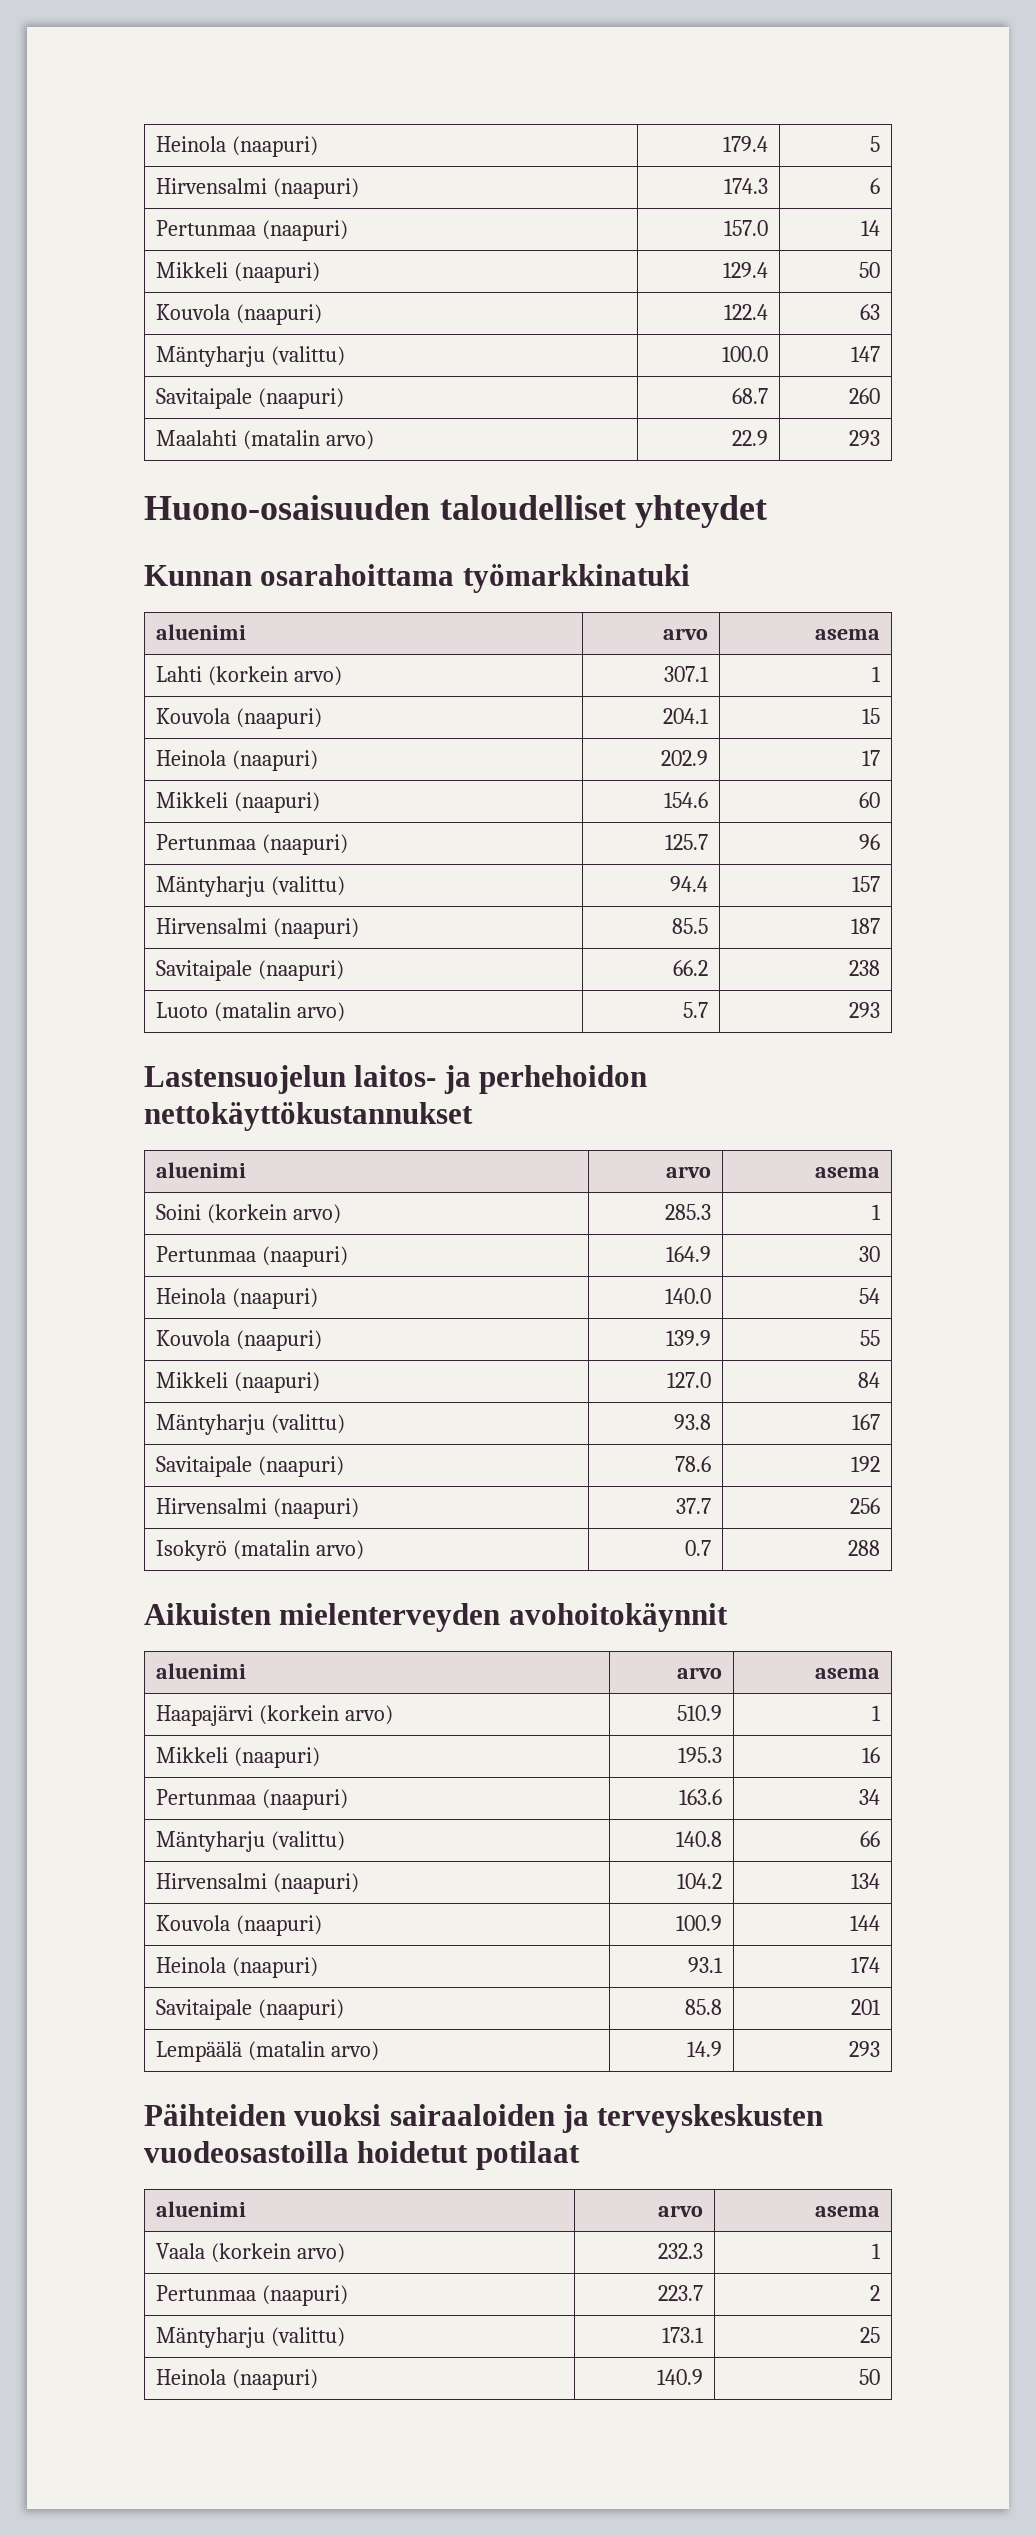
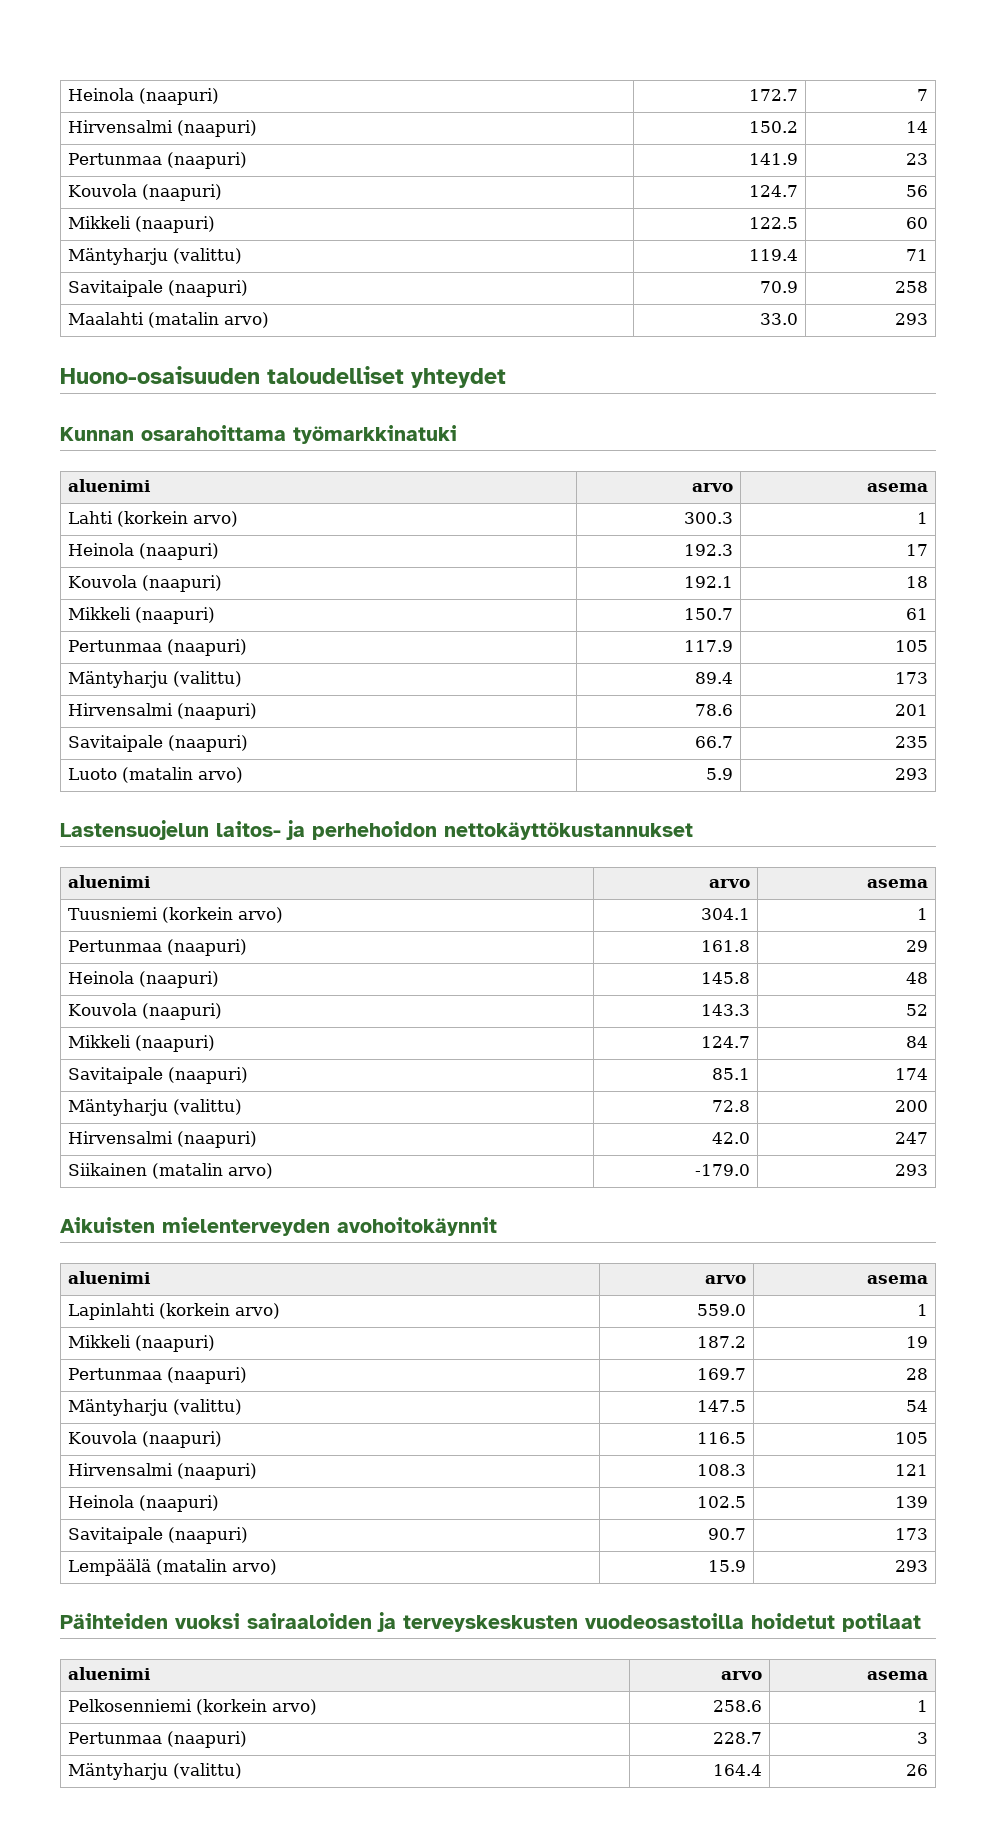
[155,136,318,157] [723,136,769,152] [870,136,881,152] [155,178,359,199] [724,178,769,194] [870,178,881,194] [155,220,348,241] [724,220,769,236] [861,220,881,236] [155,262,320,283] [723,262,769,278] [859,262,881,278] [155,304,322,325] [724,304,769,320] [860,304,881,320] [155,346,345,367] [722,346,769,362] [851,346,881,362] [155,388,344,409] [732,388,769,404] [849,388,881,404] Heinola (naapuri) | 179.4 | 5 // Hirvensalmi (naapuri) | 174.3 | 6 // Pertunmaa (naapuri) | 157.0 | 14 // Mikkeli (naapuri) | 129.4 | 50 // Kouvola (naapuri) | 122.4 | 63 // Mäntyharju (valittu) | 100.0 | 147 // Savitaipale (naapuri) | 68.7 | 260 -> [67,88,219,105] [749,89,799,101] [917,89,929,101] [67,120,257,137] [749,121,799,133] [906,121,929,133] [67,152,247,169] [749,153,799,165] [906,153,929,165] [67,184,222,201] [749,185,799,197] [906,185,929,197] [67,216,215,233] [749,217,799,229] [906,217,929,229] [67,248,242,265] [749,249,799,261] [906,249,929,261] [67,280,248,297] [760,281,799,293] [895,281,929,293] Heinola (naapuri) | 172.7 | 7 // Hirvensalmi (naapuri) | 150.2 | 14 // Pertunmaa (naapuri) | 141.9 | 23 // Kouvola (naapuri) | 124.7 | 56 // Mikkeli (naapuri) | 122.5 | 60 // Mäntyharju (valittu) | 119.4 | 71 // Savitaipale (naapuri) | 70.9 | 258
[732,430,769,446] 22.9 -> [760,313,799,325] 33.0
[664,666,710,682] [872,666,882,682] [155,708,322,729] [663,708,710,724] [862,708,881,724] [155,750,318,771] [661,750,709,766] [862,750,881,766] [155,792,320,813] [664,792,709,808] [859,792,881,808] [155,834,348,855] [665,834,709,850] [859,834,881,850] [155,876,345,897] [670,876,709,892] [852,876,881,892] [155,918,359,939] [672,918,709,934] [851,918,881,934] [155,960,344,981] [673,960,709,976] [849,960,881,976] 307.1 | 1 // Kouvola (naapuri) | 204.1 | 15 // Heinola (naapuri) | 202.9 | 17 // Mikkeli (naapuri) | 154.6 | 60 // Pertunmaa (naapuri) | 125.7 | 96 // Mäntyharju (valittu) | 94.4 | 157 // Hirvensalmi (naapuri) | 85.5 | 187 // Savitaipale (naapuri) | 66.2 | 238 -> [684,512,734,524] [917,512,929,524] [67,543,219,560] [684,544,734,556] [906,544,929,556] [67,575,222,592] [684,576,734,588] [906,576,929,588] [67,607,215,624] [684,608,734,620] [906,608,929,620] [67,639,247,656] [684,640,734,652] [895,640,929,652] [67,671,242,688] [695,672,734,684] [895,672,929,684] [67,703,257,720] [695,704,734,716] [895,704,929,716] [67,735,248,752] [695,736,734,748] [895,736,929,748] 300.3 | 1 // Heinola (naapuri) | 192.3 | 17 // Kouvola (naapuri) | 192.1 | 18 // Mikkeli (naapuri) | 150.7 | 61 // Pertunmaa (naapuri) | 117.9 | 105 // Mäntyharju (valittu) | 89.4 | 173 // Hirvensalmi (naapuri) | 78.6 | 201 // Savitaipale (naapuri) | 66.7 | 235
[683,1002,709,1018] 5.7 -> [706,768,734,780] 5.9
[155,1204,341,1224] [665,1204,712,1220] [872,1204,882,1220] [155,1246,348,1267] [666,1246,712,1262] [859,1246,881,1262] [155,1288,318,1309] [665,1288,712,1304] [859,1288,881,1304] [155,1330,322,1351] [666,1330,712,1346] [860,1330,881,1346] [155,1372,320,1393] [667,1372,712,1388] Soini (korkein arvo) | 285.3 | 1 // Pertunmaa (naapuri) | 164.9 | 30 // Heinola (naapuri) | 140.0 | 54 // Kouvola (naapuri) | 139.9 | 55 // Mikkeli (naapuri) | 127.0 -> [67,907,283,923] [701,908,751,920] [917,908,929,920] [67,939,247,956] [701,940,751,952] [906,940,929,952] [67,971,219,988] [701,972,751,984] [906,972,929,984] [67,1003,222,1020] [701,1004,751,1016] [906,1004,929,1016] [67,1035,215,1052] [701,1036,751,1048] Tuusniemi (korkein arvo) | 304.1 | 1 // Pertunmaa (naapuri) | 161.8 | 29 // Heinola (naapuri) | 145.8 | 48 // Kouvola (naapuri) | 143.3 | 52 // Mikkeli (naapuri) | 124.7
[155,1414,345,1435] [674,1414,712,1430] [852,1414,881,1430] [155,1456,344,1477] [675,1456,712,1472] [851,1456,881,1472] [155,1498,359,1519] [676,1498,712,1514] [850,1498,881,1514] [155,1540,364,1561] [685,1540,712,1556] [848,1540,881,1556] Mäntyharju (valittu) | 93.8 | 167 // Savitaipale (naapuri) | 78.6 | 192 // Hirvensalmi (naapuri) | 37.7 | 256 // Isokyrö (matalin arvo) | 0.7 | 288 -> [67,1067,248,1084] [712,1068,751,1080] [895,1068,929,1080] [67,1099,242,1116] [712,1100,751,1112] [895,1100,929,1112] [67,1131,257,1148] [712,1132,751,1144] [895,1132,929,1144] [67,1163,273,1179] [695,1164,751,1176] [895,1164,929,1176] Savitaipale (naapuri) | 85.1 | 174 // Mäntyharju (valittu) | 72.8 | 200 // Hirvensalmi (naapuri) | 42.0 | 247 // Siikainen (matalin arvo) | -179.0 | 293
[155,1705,393,1726] [677,1705,723,1721] Haapajärvi (korkein arvo) | 510.9 -> [67,1303,280,1320] [697,1304,747,1316] Lapinlahti (korkein arvo) | 559.0
[678,1747,723,1763] [862,1747,881,1763] [155,1789,348,1810] [679,1789,723,1805] [859,1789,881,1805] [155,1831,345,1852] [676,1831,723,1847] [860,1831,881,1847] [155,1873,359,1894] [677,1873,723,1889] [851,1873,881,1889] [155,1915,322,1936] [676,1915,723,1931] [850,1915,881,1931] [155,1957,318,1978] [688,1957,724,1973] [851,1957,881,1973] [155,1999,344,2020] [685,1999,723,2015] [851,1999,882,2015] 195.3 | 16 // Pertunmaa (naapuri) | 163.6 | 34 // Mäntyharju (valittu) | 140.8 | 66 // Hirvensalmi (naapuri) | 104.2 | 134 // Kouvola (naapuri) | 100.9 | 144 // Heinola (naapuri) | 93.1 | 174 // Savitaipale (naapuri) | 85.8 | 201 -> [697,1336,747,1348] [906,1336,929,1348] [67,1367,247,1384] [697,1368,747,1380] [906,1368,929,1380] [67,1399,242,1416] [697,1400,747,1412] [906,1400,929,1412] [67,1431,222,1448] [697,1432,747,1444] [895,1432,929,1444] [67,1463,257,1480] [697,1464,747,1476] [895,1464,929,1476] [67,1495,219,1512] [697,1496,747,1508] [895,1496,929,1508] [67,1527,248,1544] [708,1528,747,1540] [895,1528,929,1540] 187.2 | 19 // Pertunmaa (naapuri) | 169.7 | 28 // Mäntyharju (valittu) | 147.5 | 54 // Kouvola (naapuri) | 116.5 | 105 // Hirvensalmi (naapuri) | 108.3 | 121 // Heinola (naapuri) | 102.5 | 139 // Savitaipale (naapuri) | 90.7 | 173
[687,2041,723,2057] 14.9 -> [708,1560,747,1572] 15.9
[155,2243,345,2263] [658,2243,704,2259] [872,2243,882,2259] [155,2285,348,2306] [658,2285,704,2301] [870,2285,881,2301] [155,2327,345,2348] [662,2327,705,2343] [860,2327,881,2343] [155,2369,318,2390] [657,2369,704,2385] [859,2369,881,2385] Vaala (korkein arvo) | 232.3 | 1 // Pertunmaa (naapuri) | 223.7 | 2 // Mäntyharju (valittu) | 173.1 | 25 // Heinola (naapuri) | 140.9 | 50 -> [67,1699,317,1715] [713,1700,763,1712] [917,1700,929,1712] [67,1731,247,1748] [713,1732,763,1744] [917,1732,929,1744] [67,1763,242,1780] [713,1764,763,1776] [906,1764,929,1776] Pelkosenniemi (korkein arvo) | 258.6 | 1 // Pertunmaa (naapuri) | 228.7 | 3 // Mäntyharju (valittu) | 164.4 | 26

